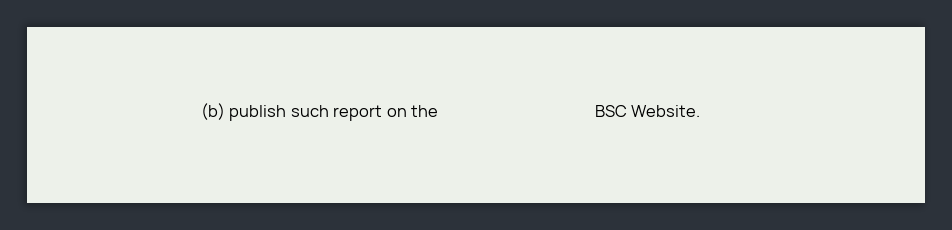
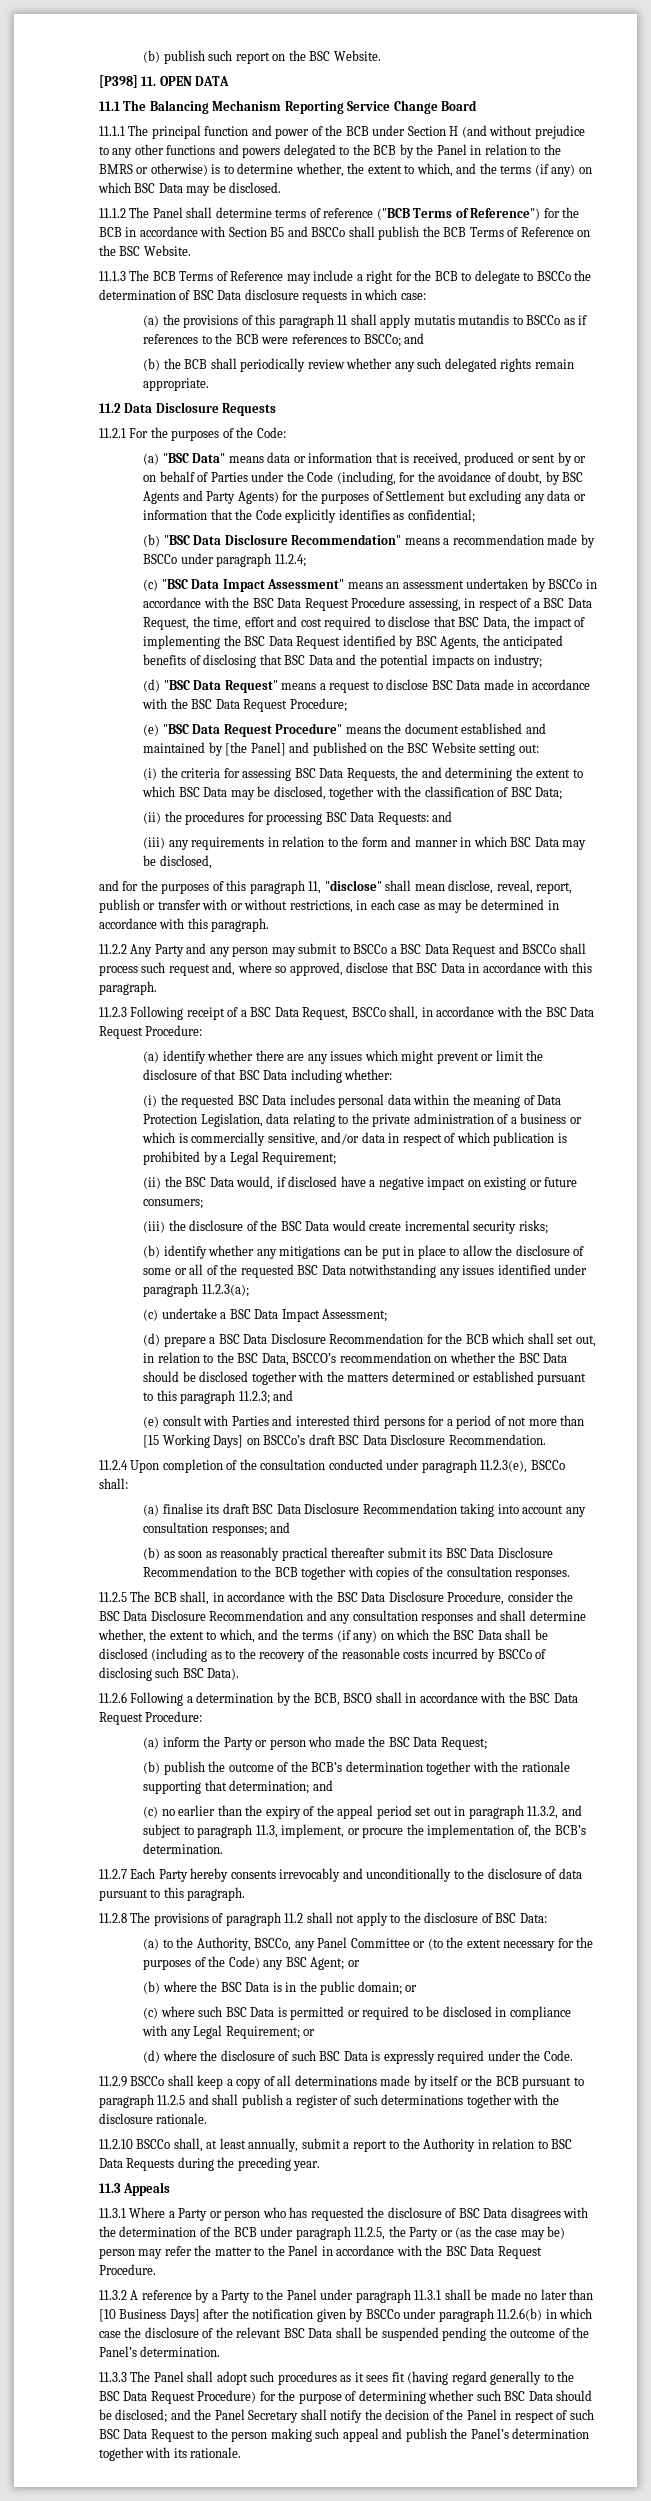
(701, 111) none -> [98,75,230,88] [98,100,478,114] [98,125,585,139] [98,144,561,158] [98,163,592,177] [97,182,282,196] [98,207,580,220] [98,226,591,240] [98,245,191,256] [98,270,592,284] [98,289,426,303] [143,314,588,328] [143,333,425,347] [143,358,574,372] [143,378,210,391] [98,402,277,416] [98,427,286,441] [143,452,587,466] [143,471,584,485] [143,490,586,504] [143,509,475,523] [143,534,595,548] [143,553,306,567] [143,578,597,592] [143,597,592,611] [143,616,586,630] [143,635,564,649] [143,654,542,668] [143,679,590,693] [142,698,347,712] [143,723,546,737] [143,742,539,756] [143,767,583,781] [142,786,563,800] [143,811,453,825] [143,836,587,850] [143,855,212,869] [98,880,573,894] [98,899,559,913] [98,918,270,932] [98,943,586,957] [98,962,592,976] [98,981,157,995] [98,1006,595,1020] [98,1025,203,1039] [143,1050,544,1064] [143,1069,393,1083] [143,1094,562,1108] [143,1113,582,1127] [142,1132,567,1146] [143,1151,337,1165] [143,1176,578,1190] [143,1199,204,1209] [143,1220,548,1234] [143,1245,585,1259] [143,1264,588,1278] [143,1283,249,1297] [143,1308,388,1322] [143,1333,596,1347] [143,1352,568,1366] [143,1371,587,1385] [143,1390,294,1404] [143,1415,585,1429] [143,1434,546,1448] [98,1459,565,1473] [98,1478,128,1489] [143,1503,586,1517] [143,1522,291,1536] [143,1547,553,1561] [143,1566,571,1580] [98,1591,574,1605] [98,1610,586,1624] [97,1629,548,1643] [98,1648,547,1662] [98,1667,240,1681] [98,1692,578,1706] [98,1711,203,1725] [143,1736,487,1750] [143,1761,570,1775] [143,1780,333,1794] [143,1805,582,1819] [143,1824,586,1838] [143,1843,224,1854] [98,1868,582,1882] [98,1887,246,1901] [98,1912,547,1926] [143,1937,594,1951] [143,1956,360,1970] [143,1981,418,1995] [143,2006,571,2020] [142,2025,316,2039] [143,2050,573,2064] [98,2075,584,2089] [98,2094,559,2108] [98,2113,208,2124] [98,2138,573,2152] [98,2157,321,2171] [98,2182,171,2196] [98,2207,589,2221] [98,2226,566,2240] [98,2245,542,2259] [98,2264,156,2275] [98,2289,594,2303] [98,2308,593,2322] [98,2327,590,2341] [98,2346,221,2357] [98,2371,575,2385] [98,2390,593,2404] [98,2409,594,2423] [98,2428,590,2442] [98,2447,242,2461] // [P398] 11. OPEN DATA // 11.1 The Balancing Mechanism Reporting Service Change Board // 11.1.1 The principal function and power of the BCB under Section H (and without prejudice to any other functions and powers delegated to the BCB by the Panel in relation to the BMRS or otherwise) is to determine whether, the extent to which, and the terms (if any) on which BSC Data may be disclosed. // 11.1.2 The Panel shall determine terms of reference ("BCB Terms of Reference") for the BCB in accordance with Section B5 and BSCCo shall publish the BCB Terms of Reference on the BSC Website. // 11.1.3 The BCB Terms of Reference may include a right for the BCB to delegate to BSCCo the determination of BSC Data disclosure requests in which case: // (a) the provisions of this paragraph 11 shall apply mutatis mutandis to BSCCo as if references to the BCB were references to BSCCo; and // (b) the BCB shall periodically review whether any such delegated rights remain appropriate. // 11.2 Data Disclosure Requests // 11.2.1 For the purposes of the Code: // (a) "BSC Data" means data or information that is received, produced or sent by or on behalf of Parties under the Code (including, for the avoidance of doubt, by BSC Agents and Party Agents) for the purposes of Settlement but excluding any data or information that the Code explicitly identifies as confidential; // (b) "BSC Data Disclosure Recommendation" means a recommendation made by BSCCo under paragraph 11.2.4; // (c) "BSC Data Impact Assessment" means an assessment undertaken by BSCCo in accordance with the BSC Data Request Procedure assessing, in respect of a BSC Data Request, the time, effort and cost required to disclose that BSC Data, the impact of implementing the BSC Data Request identified by BSC Agents, the anticipated benefits of disclosing that BSC Data and the potential impacts on industry; // (d) "BSC Data Request" means a request to disclose BSC Data made in accordance with the BSC Data Request Procedure; // (e) "BSC Data Request Procedure" means the document established and maintained by [the Panel] and published on the BSC Website setting out: // (i) the criteria for assessing BSC Data Requests, the and determining the extent to which BSC Data may be disclosed, together with the classification of BSC Data; // (ii) the procedures for processing BSC Data Requests: and // (iii) any requirements in relation to the form and manner in which BSC Data may be disclosed, // and for the purposes of this paragraph 11, "disclose" shall mean disclose, reveal, report, publish or transfer with or without restrictions, in each case as may be determined in accordance with this paragraph. // 11.2.2 Any Party and any person may submit to BSCCo a BSC Data Request and BSCCo shall process such request and, where so approved, disclose that BSC Data in accordance with this paragraph. // 11.2.3 Following receipt of a BSC Data Request, BSCCo shall, in accordance with the BSC Data Request Procedure: // (a) identify whether there are any issues which might prevent or limit the disclosure of that BSC Data including whether: // (i) the requested BSC Data includes personal data within the meaning of Data Protection Legislation, data relating to the private administration of a business or which is commercially sensitive, and/or data in respect of which publication is prohibited by a Legal Requirement; // (ii) the BSC Data would, if disclosed have a negative impact on existing or future consumers; // (iii) the disclosure of the BSC Data would create incremental security risks; // (b) identify whether any mitigations can be put in place to allow the disclosure of some or all of the requested BSC Data notwithstanding any issues identified under paragraph 11.2.3(a); // (c) undertake a BSC Data Impact Assessment; // (d) prepare a BSC Data Disclosure Recommendation for the BCB which shall set out, in relation to the BSC Data, BSCCO’s recommendation on whether the BSC Data should be disclosed together with the matters determined or established pursuant to this paragraph 11.2.3; and // (e) consult with Parties and interested third persons for a period of not more than [15 Working Days] on BSCCo’s draft BSC Data Disclosure Recommendation. // 11.2.4 Upon completion of the consultation conducted under paragraph 11.2.3(e), BSCCo shall: // (a) finalise its draft BSC Data Disclosure Recommendation taking into account any consultation responses; and // (b) as soon as reasonably practical thereafter submit its BSC Data Disclosure Recommendation to the BCB together with copies of the consultation responses. // 11.2.5 The BCB shall, in accordance with the BSC Data Disclosure Procedure, consider the BSC Data Disclosure Recommendation and any consultation responses and shall determine whether, the extent to which, and the terms (if any) on which the BSC Data shall be disclosed (including as to the recovery of the reasonable costs incurred by BSCCo of disclosing such BSC Data). // 11.2.6 Following a determination by the BCB, BSCO shall in accordance with the BSC Data Request Procedure: // (a) inform the Party or person who made the BSC Data Request; // (b) publish the outcome of the BCB’s determination together with the rationale supporting that determination; and // (c) no earlier than the expiry of the appeal period set out in paragraph 11.3.2, and subject to paragraph 11.3, implement, or procure the implementation of, the BCB’s determination. // 11.2.7 Each Party hereby consents irrevocably and unconditionally to the disclosure of data pursuant to this paragraph. // 11.2.8 The provisions of paragraph 11.2 shall not apply to the disclosure of BSC Data: // (a) to the Authority, BSCCo, any Panel Committee or (to the extent necessary for the purposes of the Code) any BSC Agent; or // (b) where the BSC Data is in the public domain; or // (c) where such BSC Data is permitted or required to be disclosed in compliance with any Legal Requirement; or // (d) where the disclosure of such BSC Data is expressly required under the Code. // 11.2.9 BSCCo shall keep a copy of all determinations made by itself or the BCB pursuant to paragraph 11.2.5 and shall publish a register of such determinations together with the disclosure rationale. // 11.2.10 BSCCo shall, at least annually, submit a report to the Authority in relation to BSC Data Requests during the preceding year. // 11.3 Appeals // 11.3.1 Where a Party or person who has requested the disclosure of BSC Data disagrees with the determination of the BCB under paragraph 11.2.5, the Party or (as the case may be) person may refer the matter to the Panel in accordance with the BSC Data Request Procedure. // 11.3.2 A reference by a Party to the Panel under paragraph 11.3.1 shall be made no later than [10 Business Days] after the notification given by BSCCo under paragraph 11.2.6(b) in which case the disclosure of the relevant BSC Data shall be suspended pending the outcome of the Panel’s determination. // 11.3.3 The Panel shall adopt such procedures as it sees fit (having regard generally to the BSC Data Request Procedure) for the purpose of determining whether such BSC Data should be disclosed; and the Panel Secretary shall notify the decision of the Panel in respect of such BSC Data Request to the person making such appeal and publish the Panel’s determination together with its rationale.

